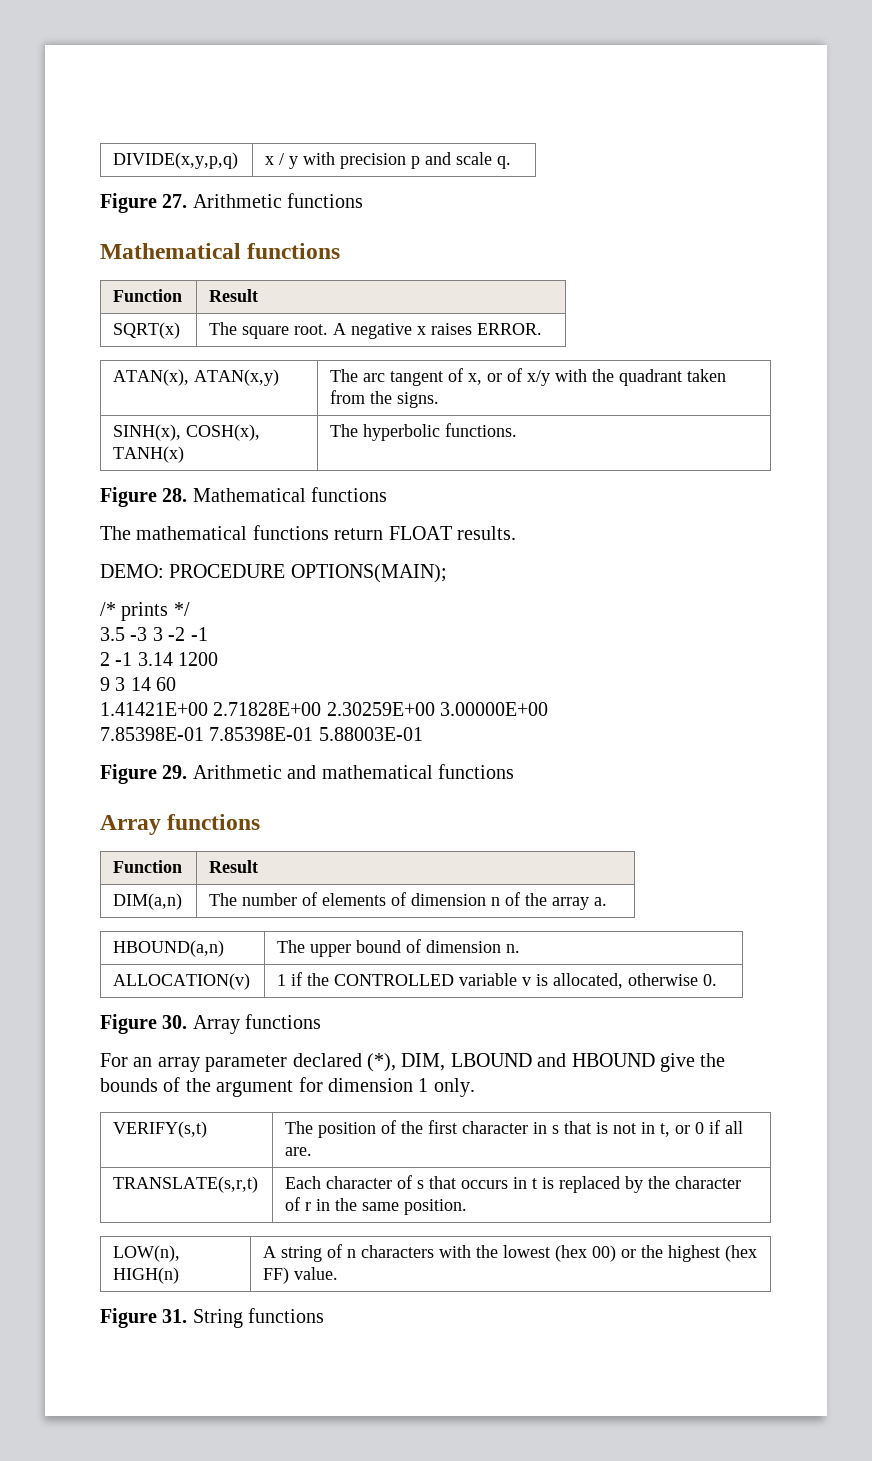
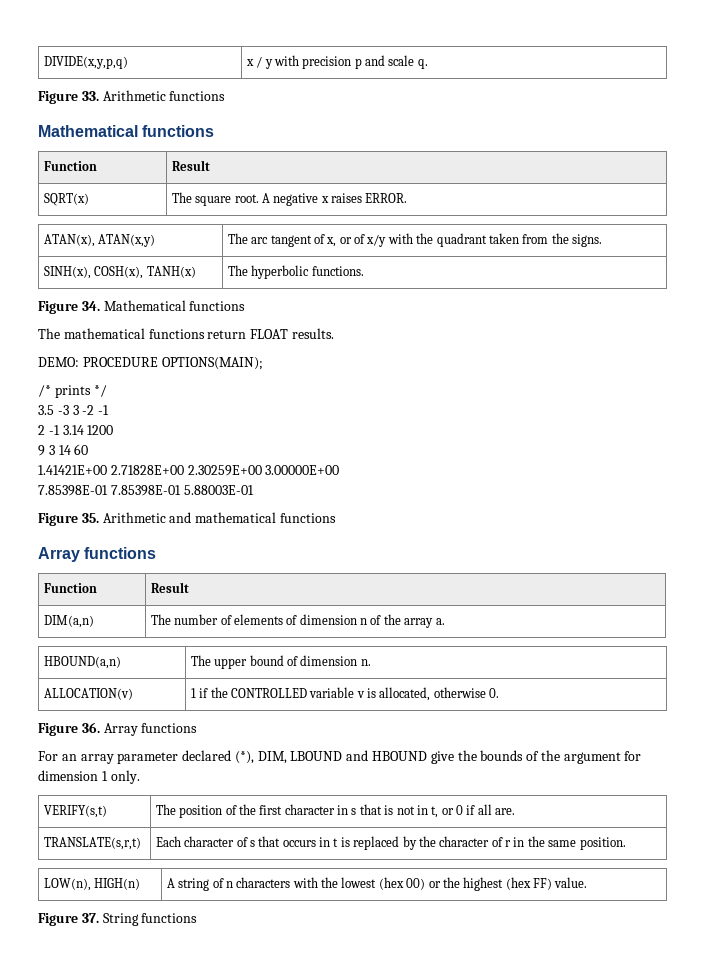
[162,194,188,208] 27. -> [81,91,99,101] 33.
[162,488,188,502] 28. -> [81,301,100,311] 34.
[162,765,188,779] 29. -> [81,513,99,523] 35.
[162,1015,188,1029] 30. -> [81,722,100,733] 36.
[162,1309,188,1323] 31. -> [81,913,99,923] 37.

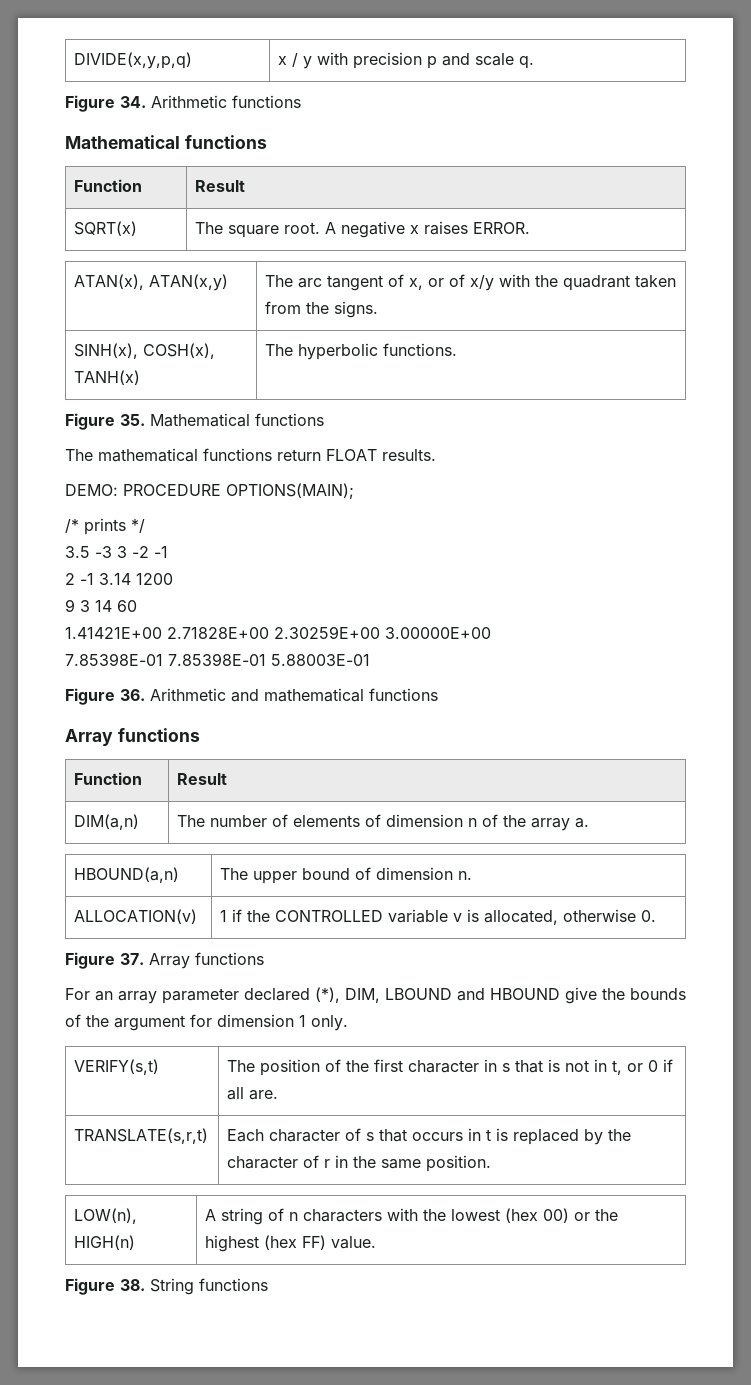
[81,91,99,101] 33. -> [120,96,146,108] 34.
[81,301,100,311] 34. -> [120,414,145,426] 35.
[81,513,99,523] 35. -> [120,689,145,701] 36.
[81,722,100,733] 36. -> [120,953,144,965] 37.
[81,913,99,923] 37. -> [120,1279,145,1291] 38.

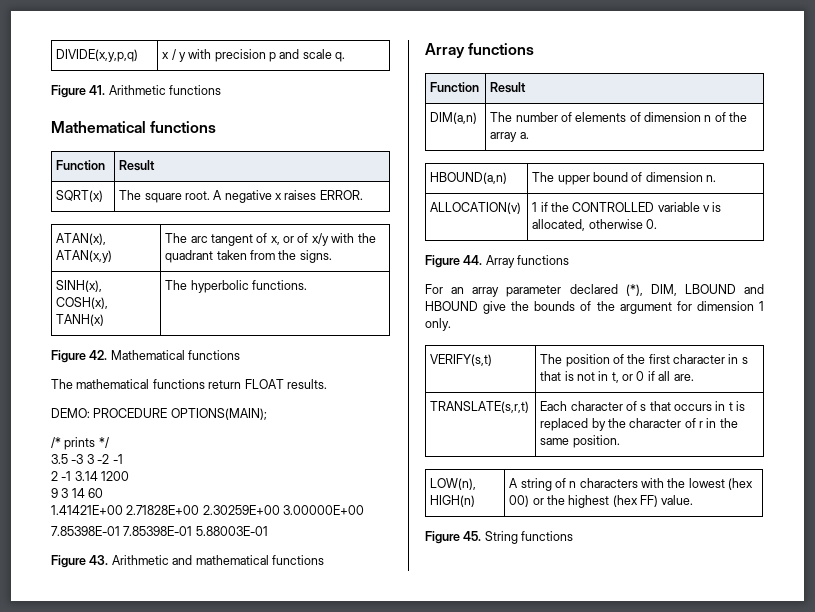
[120,96,146,108] 34. -> [89,85,106,95] 41.
[120,414,145,426] 35. -> [89,350,108,360] 42.
[120,689,145,701] 36. -> [89,555,109,565] 43.
[120,953,144,965] 37. -> [463,255,483,265] 44.
[120,1279,145,1291] 38. -> [463,531,482,541] 45.

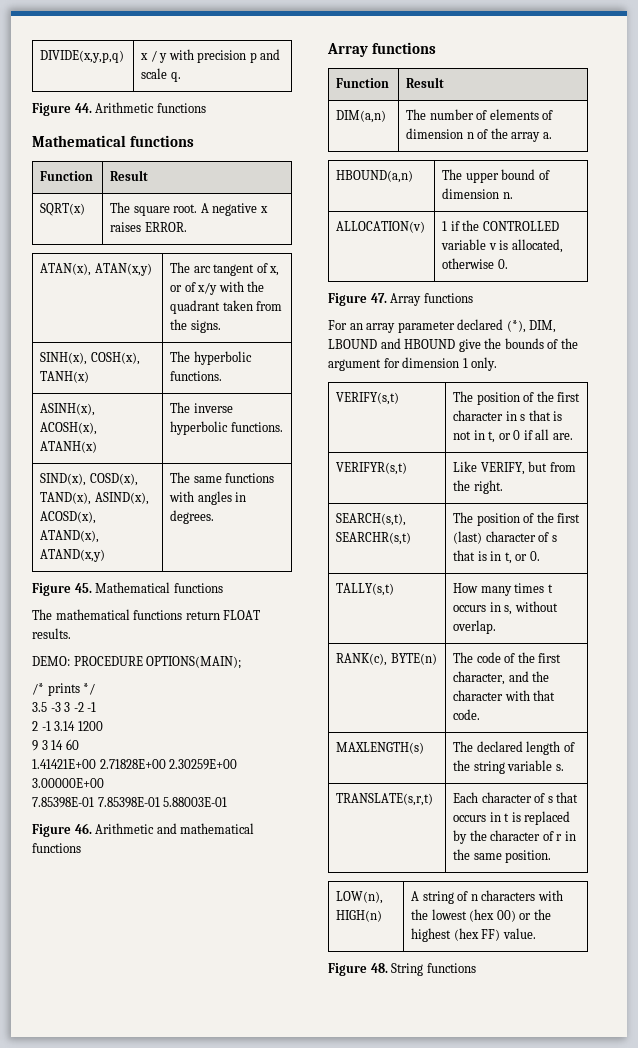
[89,85,106,95] 41. -> [74,103,92,113] 44.
[51,350,108,363] // Figure 42. -> [40,403,96,416] [40,422,98,435] [40,441,98,453] [170,402,233,413] [170,421,283,435] [40,473,138,486] [40,492,149,505] [40,511,97,524] [40,530,100,543] [40,549,106,562] [170,472,275,483] [169,491,247,505] [170,510,215,524] [32,583,92,596] // ASINH(x), ACOSH(x), ATANH(x) | The inverse hyperbolic functions. // SIND(x), COSD(x), TAND(x), ASIND(x), ACOSD(x), ATAND(x), ATAND(x,y) | The same functions with angles in degrees. // Figure 45.
[89,555,109,565] 43. -> [74,823,92,834] 46.
[463,255,483,265] 44. -> [370,293,387,303] 47.
(694, 377) none -> [336,462,408,475] [453,461,576,475] [453,480,503,494] [336,513,407,526] [336,532,412,545] [453,512,581,526] [453,531,557,544] [453,550,540,564] [336,583,395,596] [453,583,553,596] [453,601,558,615] [453,620,497,634] [336,653,437,666] [453,652,562,663] [453,671,550,685] [453,690,556,701] [453,709,481,720] [336,742,425,754] [453,741,575,755] [453,760,564,774] // VERIFYR(s,t) | Like VERIFY, but from the right. // SEARCH(s,t), SEARCHR(s,t) | The position of the first (last) character of s that is in t, or 0. // TALLY(s,t) | How many times t occurs in s, without overlap. // RANK(c), BYTE(n) | The code of the first character, and the character with that code. // MAXLENGTH(s) | The declared length of the string variable s.
[463,531,482,541] 45. -> [370,963,388,973] 48.

